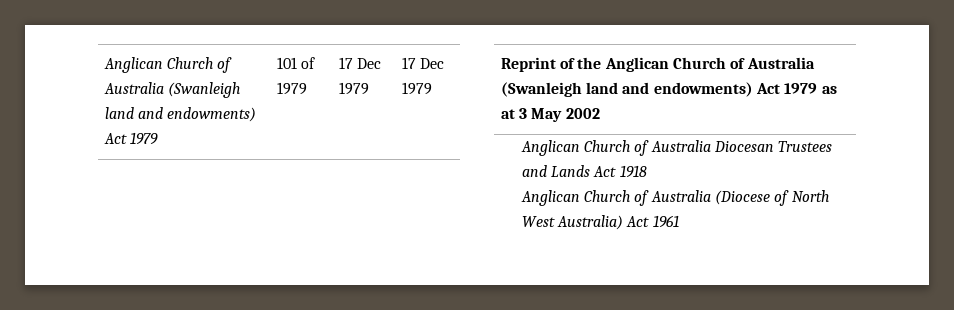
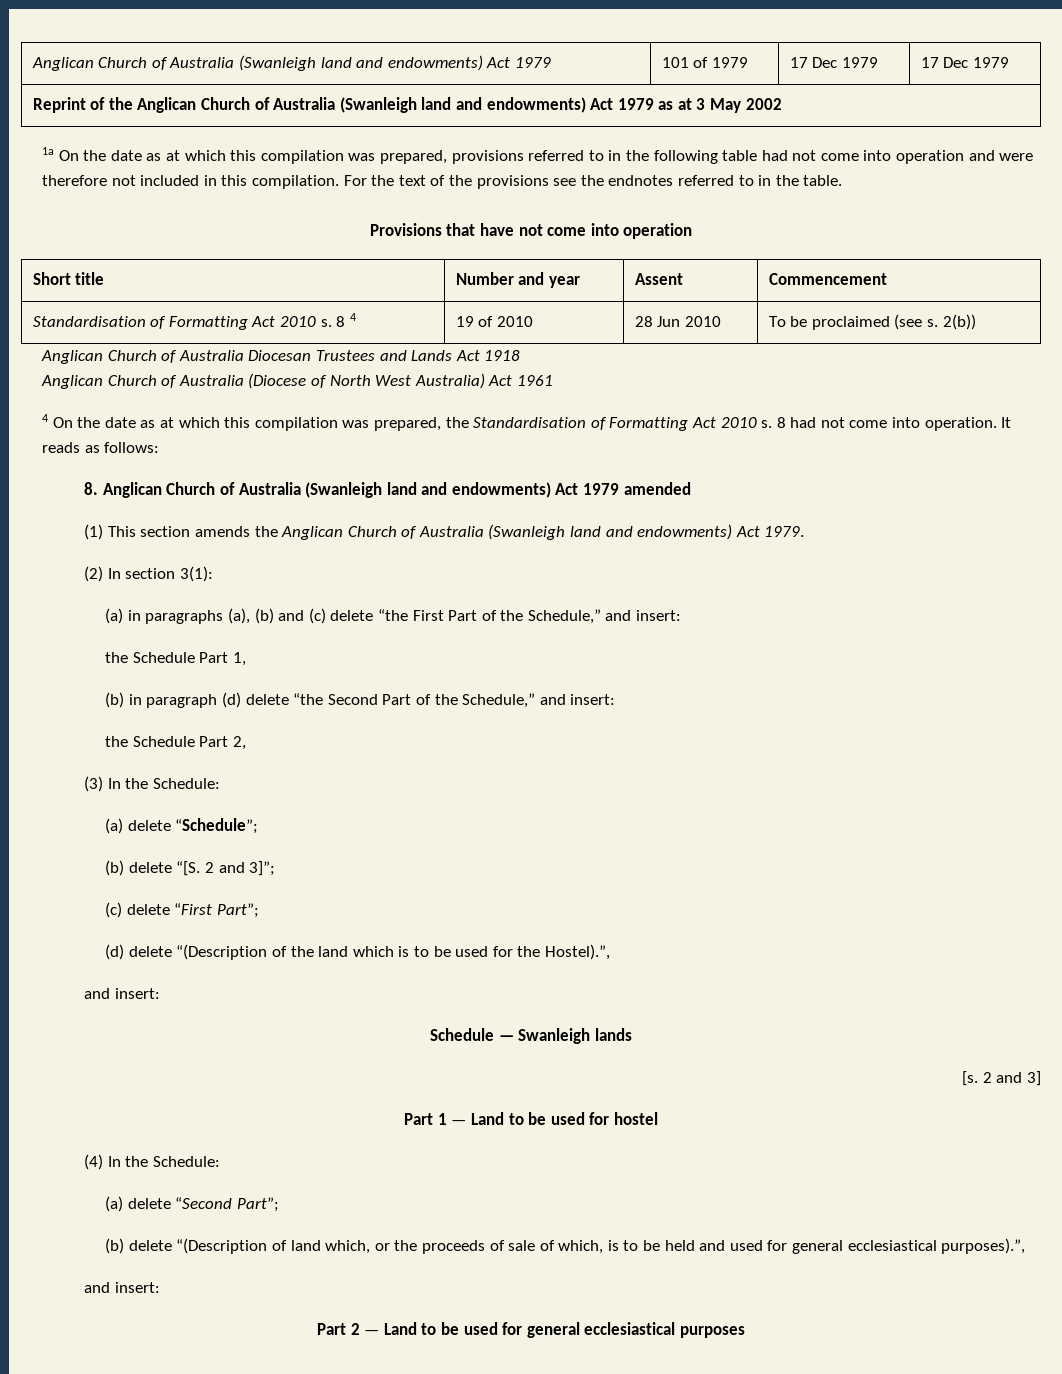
(600, 113) none -> [42,147,1034,164] [42,175,843,189] [369,223,693,239] [32,272,105,285] [455,272,580,288] [634,273,683,285] [768,273,887,285] [32,313,356,330] [455,316,533,327] [634,316,721,327] [768,314,976,330] // 1a On the date as at which this compilation was prepared, provisions referred to in the following table had not come into operation and were therefore not included in this compilation. For the text of the provisions see the endnotes referred to in the table. // Provisions that have not come into operation // Short title | Number and year | Assent | Commencement // Standardisation of Formatting Act 2010 s. 8 4 | 19 of 2010 | 28 Jun 2010 | To be proclaimed (see s. 2(b))
(679, 221) none -> [42,414,1012,431] [42,442,160,453] [84,482,691,498] [84,524,805,540] [84,566,213,582] [105,608,682,624] [105,652,246,666] [105,692,616,708] [105,736,246,750] [84,776,220,792] [105,818,259,834] [105,860,276,876] [105,902,259,918] [105,944,610,960] [84,988,160,999] [430,1028,632,1044] [962,1071,1041,1086] [404,1112,658,1125] [84,1154,220,1170] [105,1196,279,1212] [105,1238,1026,1254] [84,1282,160,1293] [317,1322,745,1338] // 4 On the date as at which this compilation was prepared, the Standardisation of Formatting Act 2010 s. 8 had not come into operation. It reads as follows: // 8. Anglican Church of Australia (Swanleigh land and endowments) Act 1979 amended // (1) This section amends the Anglican Church of Australia (Swanleigh land and endowments) Act 1979. // (2) In section 3(1): // (a) in paragraphs (a), (b) and (c) delete “the First Part of the Schedule,” and insert: // the Schedule Part 1, // (b) in paragraph (d) delete “the Second Part of the Schedule,” and insert: // the Schedule Part 2, // (3) In the Schedule: // (a) delete “Schedule”; // (b) delete “[S. 2 and 3]”; // (c) delete “First Part”; // (d) delete “(Description of the land which is to be used for the Hostel).”, // and insert: // Schedule — Swanleigh lands // [s. 2 and 3] // Part 1 — Land to be used for hostel // (4) In the Schedule: // (a) delete “Second Part”; // (b) delete “(Description of land which, or the proceeds of sale of which, is to be held and used for general ecclesiastical purposes).”, // and insert: // Part 2 — Land to be used for general ecclesiastical purposes

